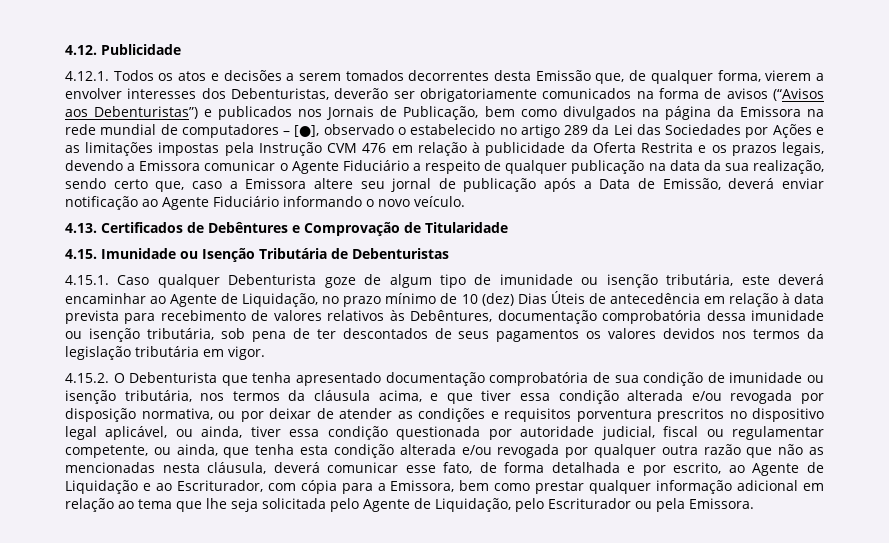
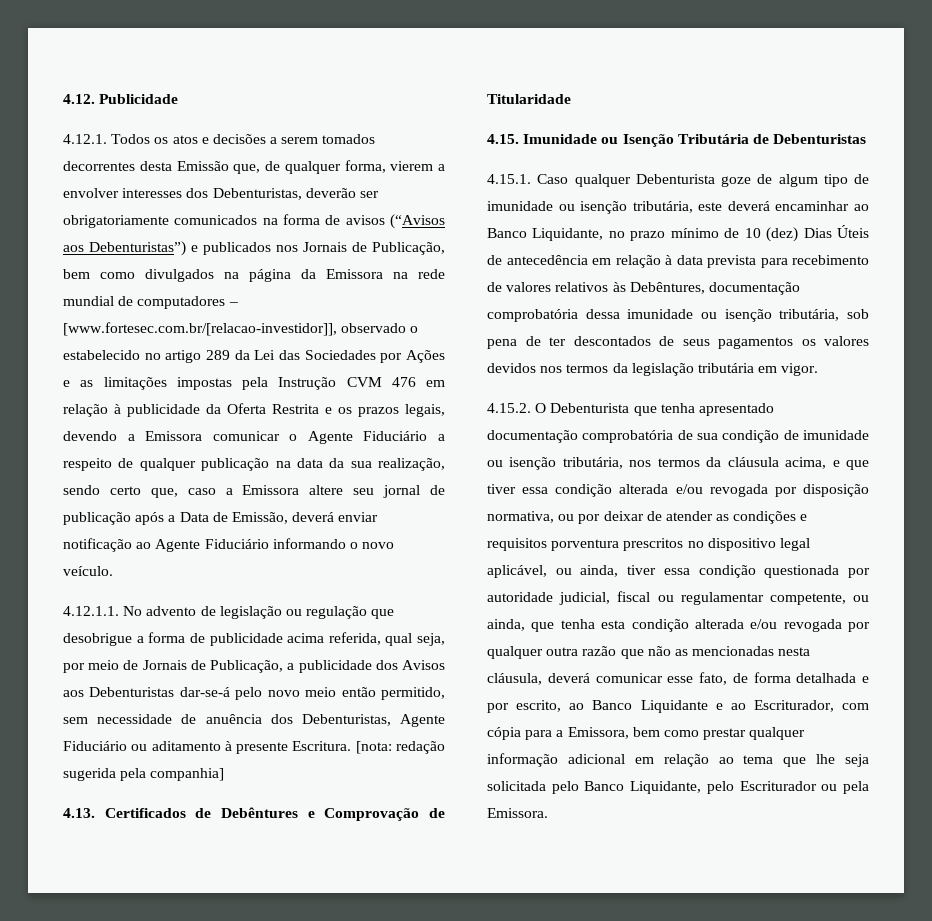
[294,125,320,137] [●], -> [63,322,337,336] [www.fortesec.com.br/[relacao-investidor]],
(465, 201) none -> [63,606,395,619] [63,632,445,646] [63,660,445,673] [63,687,445,700] [63,714,445,727] [63,741,445,754] [63,768,225,781] // 4.12.1.1. No advento de legislação ou regulação que desobrigue a forma de publicidade acima referida, qual seja, por meio de Jornais de Publicação, a publicidade dos Avisos aos Debenturistas dar-se-á pelo novo meio então permitido, sem necessidade de anuência dos Debenturistas, Agente Fiduciário ou aditamento à presente Escritura. [nota: redação sugerida pela companhia]
[170,293,319,307] Agente de Liquidação, -> [487,228,604,241] Banco Liquidante,
[752,462,824,476] [65,480,138,494] Agente de Liquidação -> [592,700,708,713] Banco Liquidante
[363,498,511,512] Agente de Liquidação, -> [584,781,702,794] Banco Liquidante,

